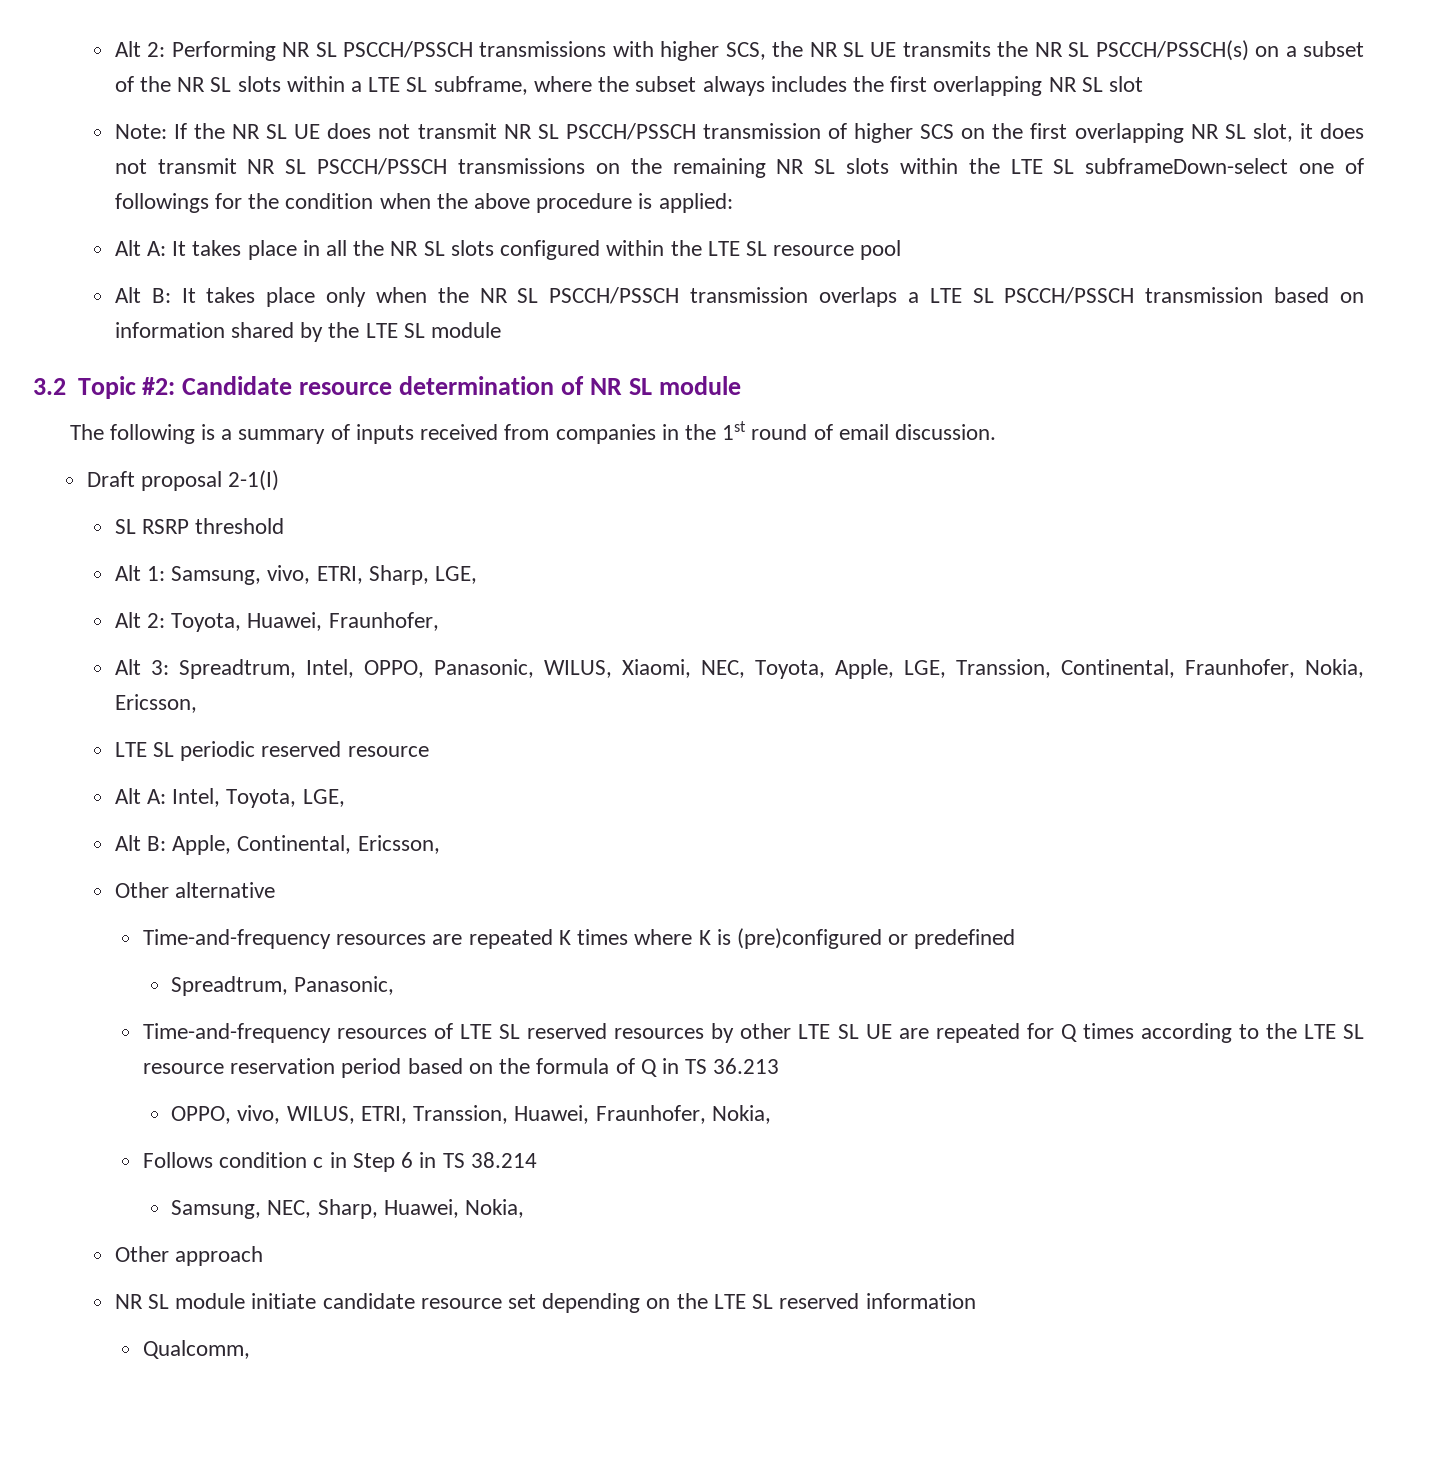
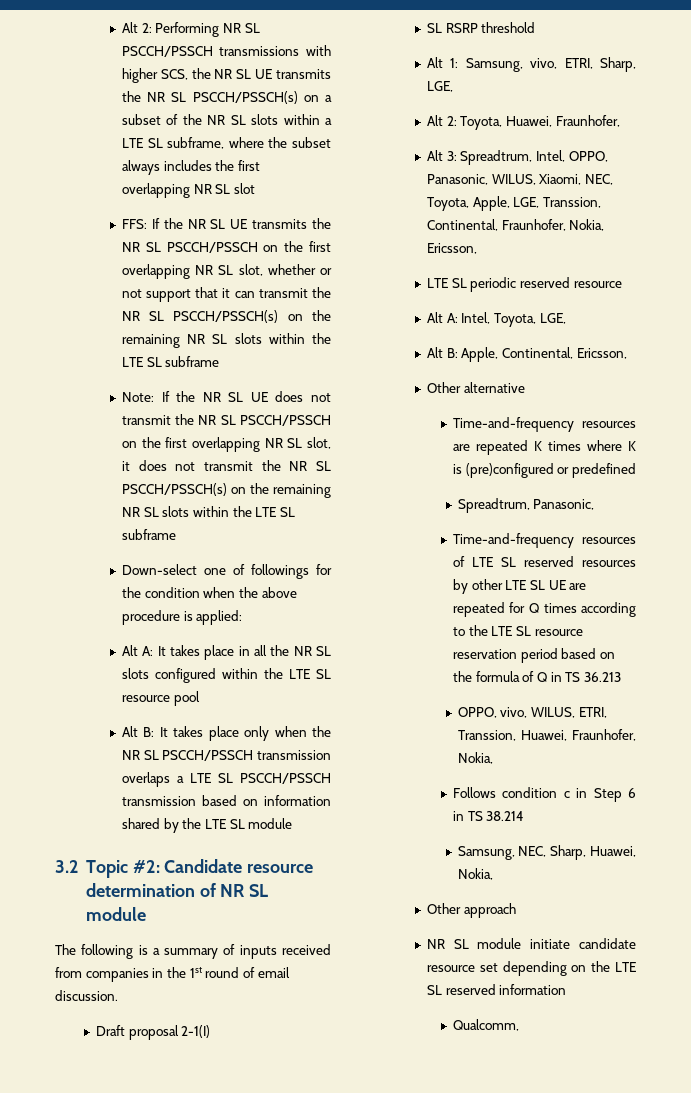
(1143, 84) none -> [121,218,332,229] [121,241,331,253] [121,264,332,279] [121,287,331,302] [121,310,331,323] [121,333,331,348] [121,356,220,367] // FFS: If the NR SL UE transmits the NR SL PSCCH/PSSCH on the first overlapping NR SL slot, whether or not support that it can transmit the NR SL PSCCH/PSSCH(s) on the remaining NR SL slots within the LTE SL subframe
[503,123,955,143] NR SL PSCCH/PSSCH transmission of higher SCS -> [175,414,332,426] the NR SL PSCCH/PSSCH
[247,158,586,175] NR SL PSCCH/PSSCH transmissions -> [261,460,331,471] [121,483,227,496] the NR SL PSCCH/PSSCH(s)
[1085,158,1289,174] subframeDown-select -> [121,529,176,540] [121,564,197,575] subframe // Down-select

